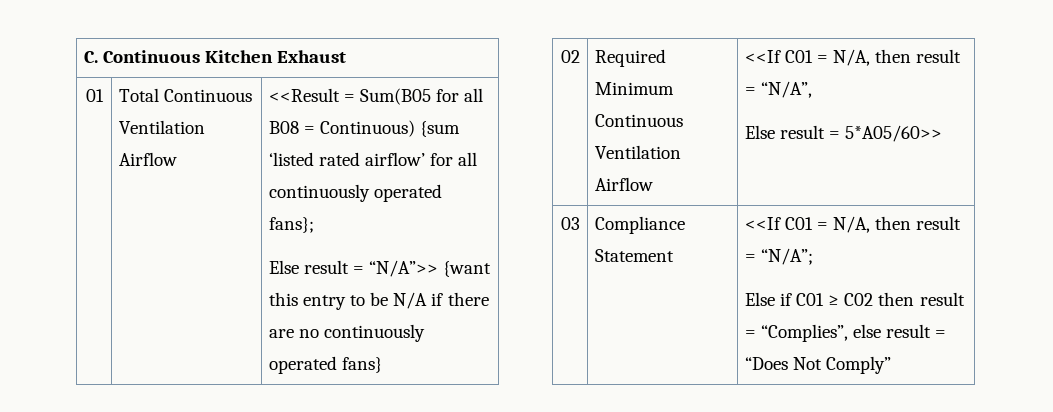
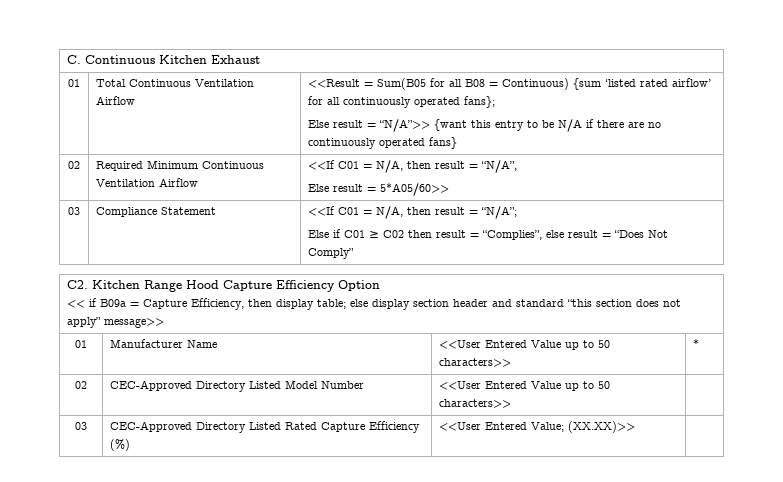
(892, 365) none -> [67,280,381,292] [67,298,682,310] [67,317,165,328] [75,340,87,348] [110,339,218,348] [439,340,611,350] [439,358,512,367] [693,339,700,348] [75,381,87,389] [110,380,365,392] [439,381,611,391] [439,399,512,408] [75,422,87,430] [110,421,421,433] [110,439,131,451] [439,421,636,433] // C2. Kitchen Range Hood Capture Efficiency Option // << if B09a = Capture Efficiency, then display table; else display section header and standard “this section does not apply” message>> // 01 | Manufacturer Name | <<User Entered Value up to 50 characters>> | * // 02 | CEC-Approved Directory Listed Model Number | <<User Entered Value up to 50 characters>> | // 03 | CEC-Approved Directory Listed Rated Capture Efficiency (%) | <<User Entered Value; (XX.XX)>> |

